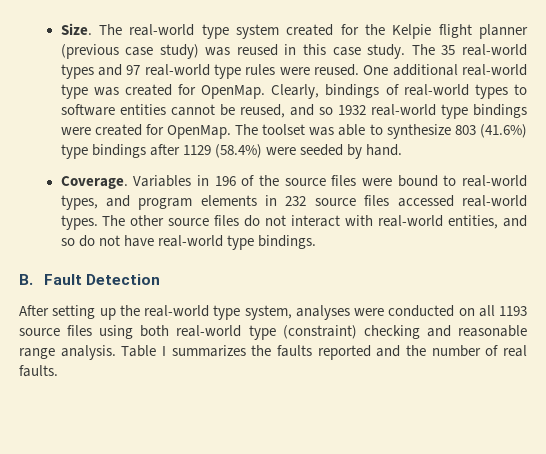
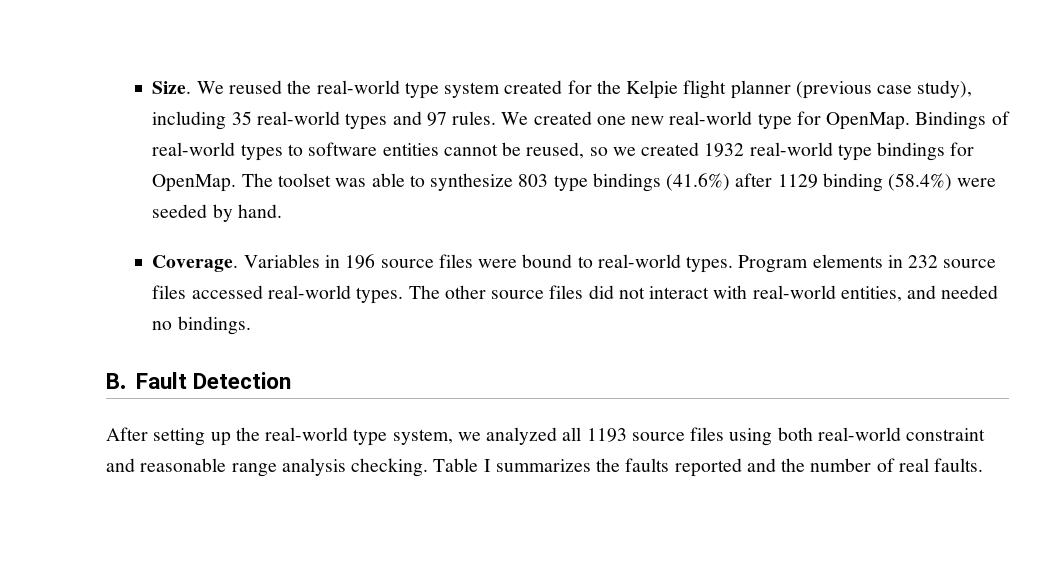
[98,24,122,35] The -> [196,80,312,94] We reused the
[159,44,435,59] study) was reused in this case study. The -> [917,80,973,98] [152,111,227,130] study), including
[144,64,527,79] [60,84,380,99] real-world type rules were reused. One additional real-world type was created for OpenMap. Clearly, bindings -> [452,111,987,130] rules. We created one new real-world type for OpenMap. Bindings
[289,104,333,116] and so -> [589,142,700,156] so we created
[60,124,142,136] were created -> (946, 151) none
[480,124,527,138] [60,144,146,159] (41.6%) type bindings -> [553,173,731,192] type bindings (41.6%)
(211, 150) none -> [822,173,883,192] binding
[241,175,279,186] of the -> (376, 261) none
[60,195,193,210] types, and program -> [686,255,809,273] types. Program
[244,215,261,227] do -> [588,285,614,299] did
[60,235,254,250] so do not have real-world type -> [941,285,999,299] [152,321,173,330] needed no
[295,305,475,320] analyses were conducted on -> [457,427,558,445] we analyzed
[248,325,420,340] type (constraint) checking -> [906,428,986,441] constraint
[60,345,116,360] analysis. -> [281,458,429,477] analysis checking.

